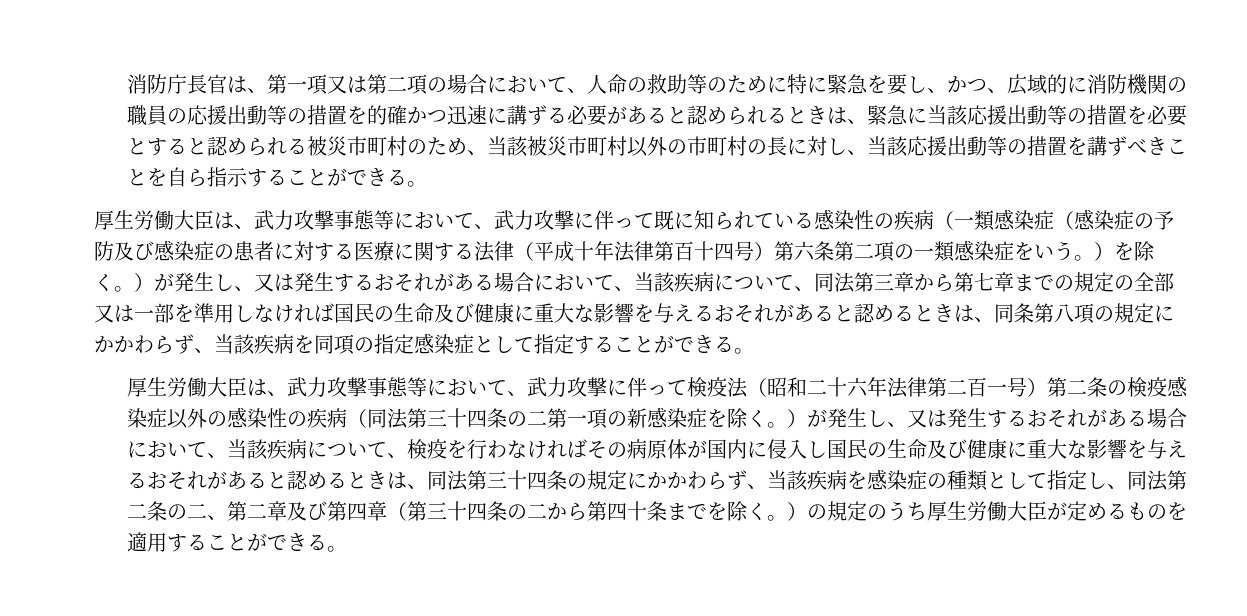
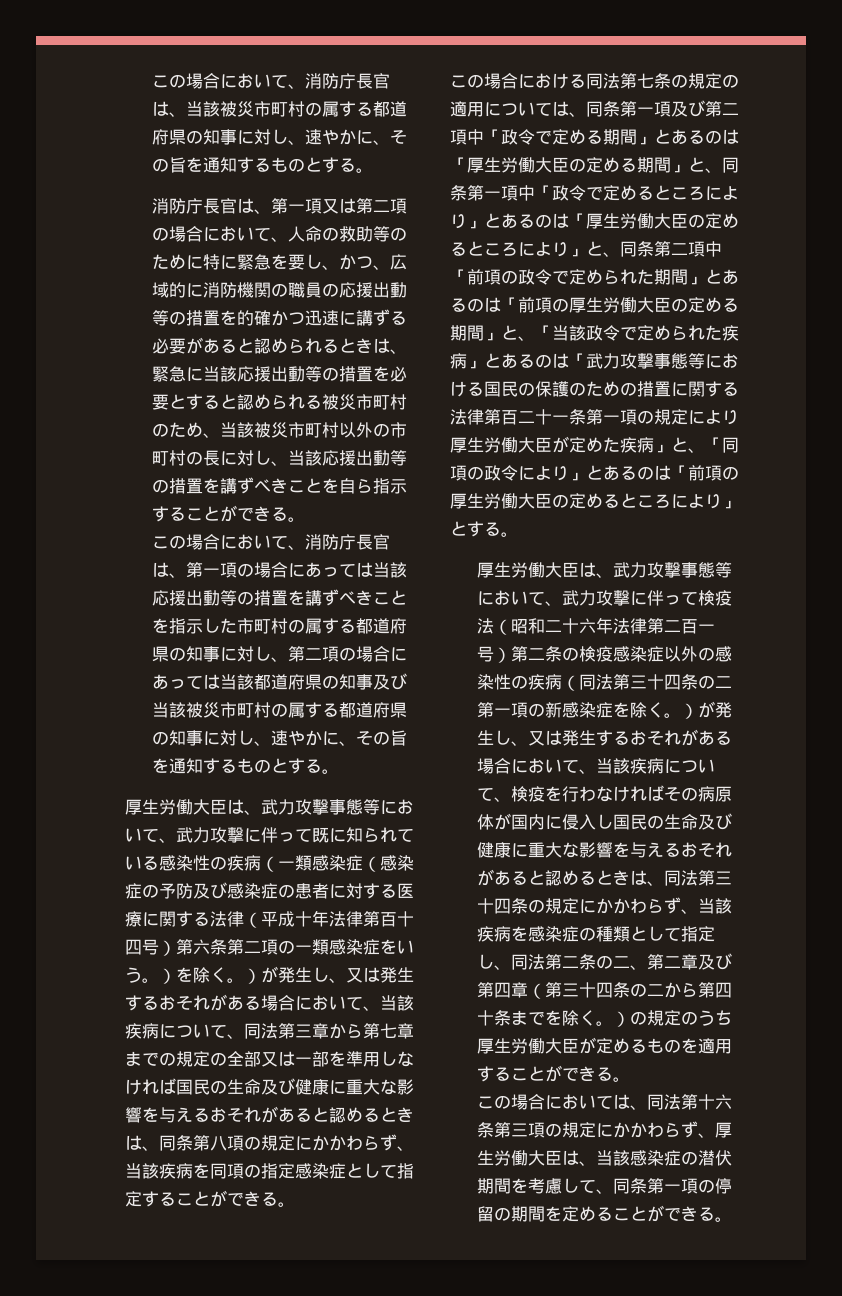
(126, 84) none -> [152,73,391,89] [152,101,408,117] [152,129,408,145] [152,157,374,173] この場合において、消防庁長官は、当該被災市町村の属する都道府県の知事に対し、速やかに、その旨を通知するものとする。 //
(427, 184) none -> [152,534,391,550] [152,562,408,578] [152,589,408,606] [152,618,408,634] [152,646,408,662] [152,673,408,690] [152,702,408,718] [152,730,408,746] [152,758,340,774] // この場合において、消防庁長官は、第一項の場合にあっては当該応援出動等の措置を講ずべきことを指示した市町村の属する都道府県の知事に対し、第二項の場合にあっては当該都道府県の知事及び当該被災市町村の属する都道府県の知事に対し、速やかに、その旨を通知するものとする。
(754, 351) none -> [450,73,739,89] [450,100,739,117] [450,129,739,145] [450,157,739,173] [450,185,739,201] [450,213,739,229] [450,241,722,257] [450,269,739,285] [450,297,739,313] [450,325,739,341] [450,353,739,369] [450,381,739,397] [450,409,739,425] [450,436,739,453] [450,465,739,481] [450,493,739,509] [450,521,518,537] // この場合における同法第七条の規定の適用については、同条第一項及び第二項中「政令で定める期間」とあるのは「厚生労働大臣の定める期間」と、同条第一項中「政令で定めるところにより」とあるのは「厚生労働大臣の定めるところにより」と、同条第二項中「前項の政令で定められた期間」とあるのは「前項の厚生労働大臣の定める期間」と、「当該政令で定められた疾病」とあるのは「武力攻撃事態等における国民の保護のための措置に関する法律第百二十一条第一項の規定により厚生労働大臣が定めた疾病」と、「同項の政令により」とあるのは「前項の厚生労働大臣の定めるところにより」とする。
(347, 549) none -> [477,1094,733,1110] [477,1121,733,1138] [477,1150,733,1166] [477,1178,733,1194] [477,1205,733,1222] // この場合においては、同法第十六条第三項の規定にかかわらず、厚生労働大臣は、当該感染症の潜伏期間を考慮して、同条第一項の停留の期間を定めることができる。

